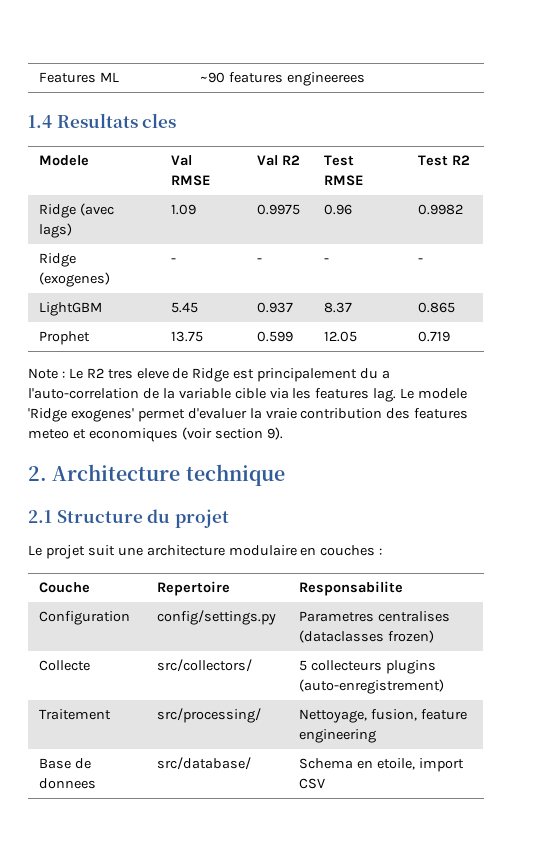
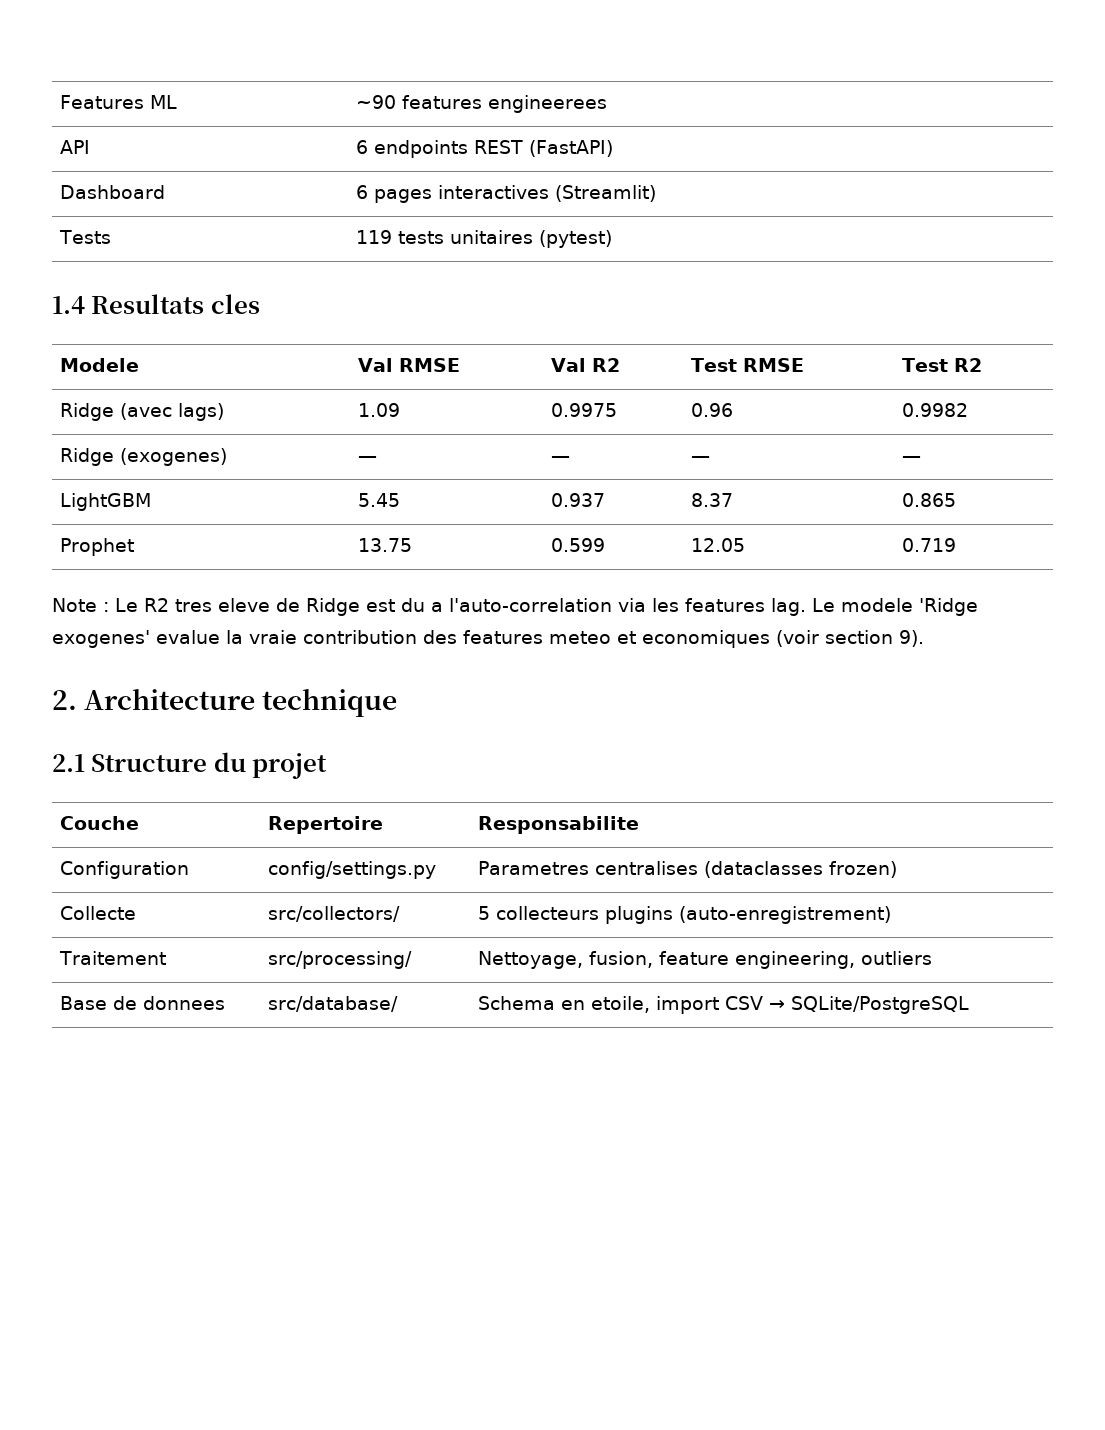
(365, 79) none -> [60,140,91,154] [356,140,614,158] [60,185,166,199] [356,185,657,203] [59,230,112,244] [356,230,613,248] // API | 6 endpoints REST (FastAPI) // Dashboard | 6 pages interactives (Streamlit) // Tests | 119 tests unitaires (pytest)
[171,258,177,263] [257,258,263,263] [324,258,330,263] [418,258,424,263] - | - | - | - -> [358,456,378,462] [551,456,571,462] [691,456,711,462] [902,456,922,462] — | — | — | —
[257,368,358,382] principalement -> (395, 605) none
[142,388,266,399] de la variable cible -> (612, 605) none
[137,408,247,422] permet d'evaluer -> [156,630,220,644] evalue
[28,545,383,559] // Le projet suit une architecture modulaire en couches : -> (328, 766) none
[299,729,377,743] engineering -> [735,951,933,969] engineering, outliers
(326, 783) none -> [769,996,970,1014] → SQLite/PostgreSQL

